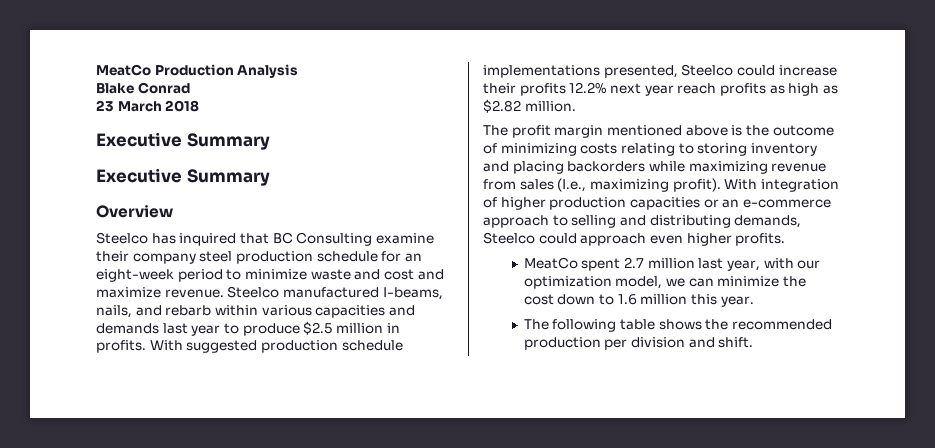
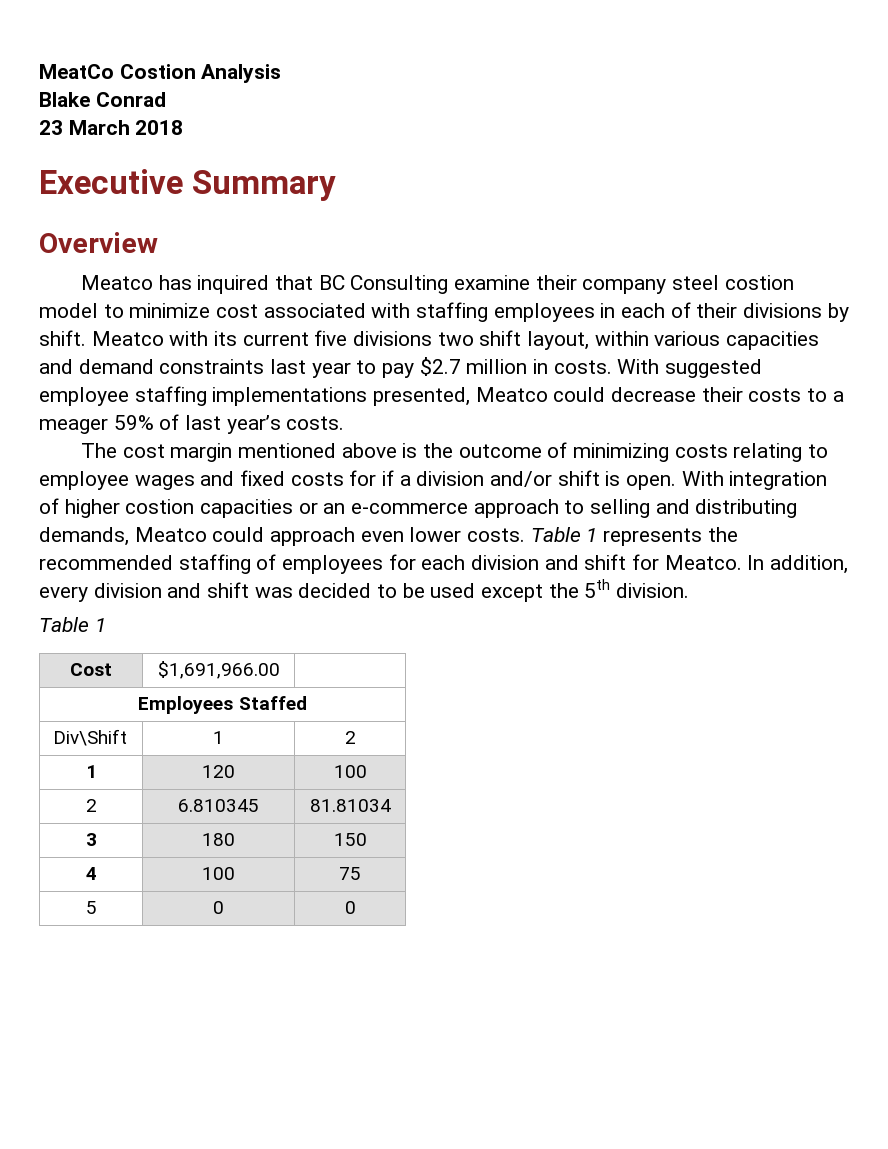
[96,64,234,76] MeatCo Production -> [39,64,196,79] MeatCo Costion
[96,168,270,186] // Executive Summary -> (336, 185) none
[96,232,148,244] Steelco -> [81,275,154,290] Meatco
[235,251,422,264] [96,269,444,282] [96,286,443,300] [96,305,212,318] production schedule for an eight-week period to minimize waste and cost and maximize revenue. Steelco manufactured I-beams, nails, and rebarb -> [724,275,794,290] [39,302,849,322] [39,330,590,350] costion model to minimize cost associated with staffing employees in each of their divisions by shift. Meatco with its current five divisions two shift layout,
[96,323,159,334] demands -> [78,359,265,374] demand constraints
[242,321,333,336] produce $2.5 -> [382,357,461,378] pay $2.7
[96,340,146,353] profits. -> [553,360,612,374] costs.
[260,340,403,353] [483,64,837,78] [483,82,838,96] [483,99,576,113] [483,125,551,138] production schedule implementations presented, Steelco could increase their profits 12.2% next year reach profits as high as $2.82 million. // The profit -> [39,386,844,406] [39,414,345,434] [81,443,165,458] employee staffing implementations presented, Meatco could decrease their costs to a meager 59% of last year’s costs. // The cost
[697,143,817,156] [483,161,827,174] [483,178,721,192] storing inventory and placing backorders while maximizing revenue from sales (I.e., maximizing profit). -> [39,470,677,490] employee wages and fixed costs for if a division and/or shift is open.
[549,197,627,210] production -> [125,499,195,514] costion
[483,232,535,244] Steelco -> [134,527,207,542] Meatco
[686,233,786,246] [523,257,821,271] [523,276,807,289] [523,294,754,307] [523,319,833,332] [523,337,754,350] higher profits. // MeatCo spent 2.7 million last year, with our optimization model, we can minimize the cost down to 1.6 million this year. // The following table shows the recommended production per division and shift. -> [409,527,738,546] [39,554,849,574] [39,579,690,602] [39,617,106,632] [70,663,112,676] [157,661,280,679] [138,696,307,714] [53,729,128,746] [213,731,224,744] [344,731,356,744] [85,765,97,778] [202,765,235,778] [333,765,367,778] [85,799,97,812] [178,799,259,812] [309,799,391,812] [85,833,97,846] [202,833,235,846] [333,833,367,846] [85,867,97,880] [202,867,235,880] [339,867,361,880] [85,901,97,914] [213,901,224,914] [344,901,356,914] lower costs. Table 1 represents the recommended staffing of employees for each division and shift for Meatco. In addition, every division and shift was decided to be used except the 5th division. // Table 1 // Cost | $1,691,966.00 | // Employees Staffed // Div\Shift | 1 | 2 // 1 | 120 | 100 // 2 | 6.810345 | 81.81034 // 3 | 180 | 150 // 4 | 100 | 75 // 5 | 0 | 0

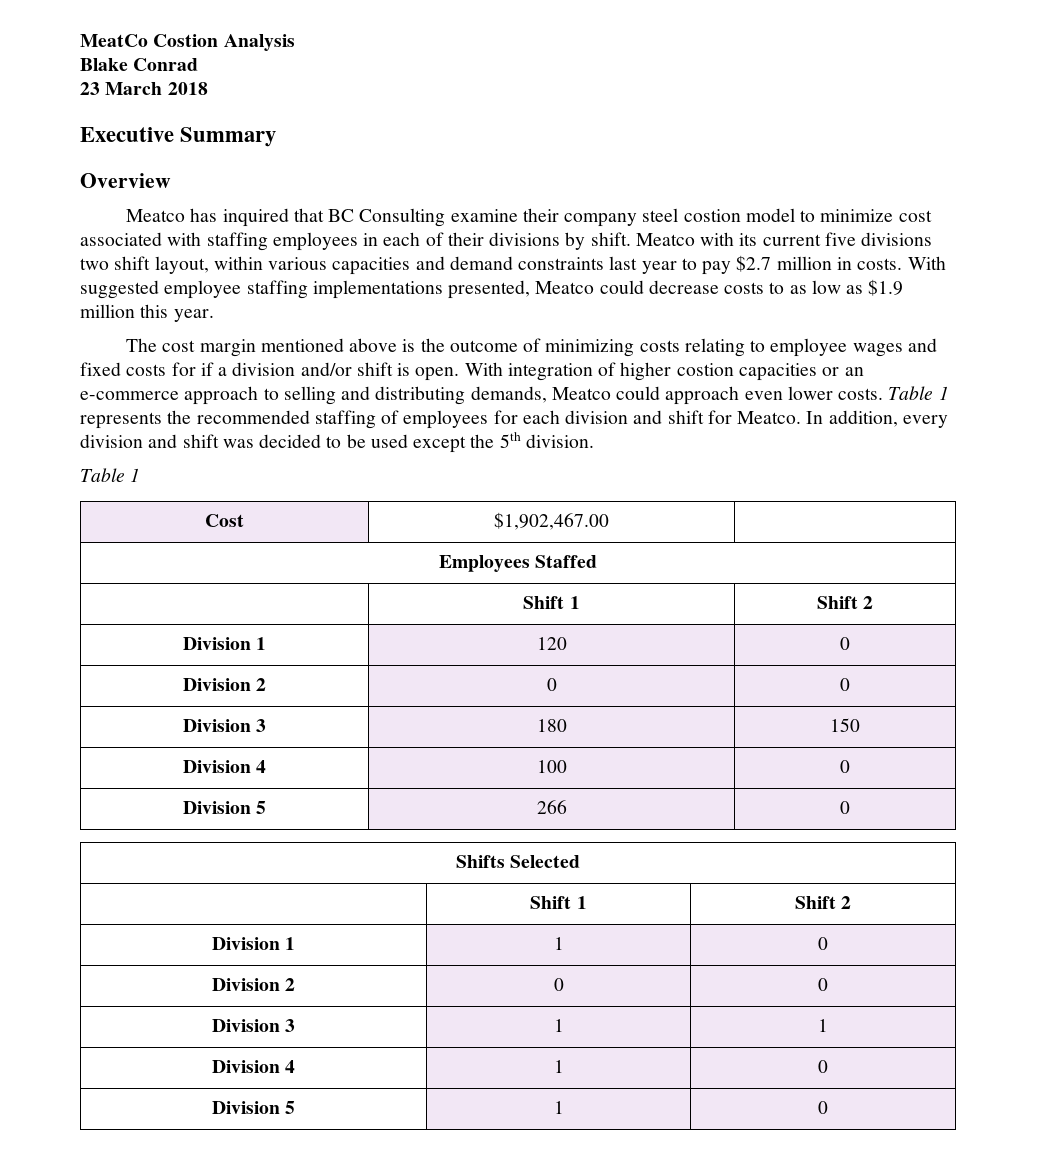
[701,387,743,402] their -> (719, 287) none
[832,391,844,402] [39,414,345,434] a meager 59% of last year’s costs. -> [789,279,904,296] [80,304,214,322] as low as $1.9 million this year.
[157,661,280,679] $1,691,966.00 -> [494,512,609,530] $1,902,467.00
[53,729,128,746] [213,731,224,744] [344,731,356,744] Div\Shift | 1 | 2 // -> [523,596,580,609] [816,596,874,609] [182,637,251,650] | Shift 1 | Shift 2 // Division
[333,765,367,778] [85,799,97,812] [178,799,259,812] [309,799,391,812] 100 // 2 | 6.810345 | 81.81034 // -> [840,637,850,650] [182,678,267,691] [546,678,557,691] [840,678,850,691] [182,719,251,732] 0 // Division 2 | 0 | 0 // Division
(367, 839) none -> [182,760,251,773] Division
[339,867,361,880] [85,901,97,914] [213,901,224,914] 75 // 5 | 0 -> [840,760,850,773] [182,801,267,814] [536,800,567,814] [840,801,850,814] [455,855,581,868] [530,896,587,909] [794,896,852,909] [211,937,296,950] [553,937,564,950] [818,937,828,950] [211,978,296,991] [553,978,564,991] [818,978,828,991] [211,1019,296,1032] [553,1019,564,1032] [818,1019,828,1032] [211,1060,296,1073] [553,1060,564,1073] [818,1060,828,1073] [211,1101,296,1114] [553,1101,564,1114] 0 // Division 5 | 266 | 0 // Shifts Selected // | Shift 1 | Shift 2 // Division 1 | 1 | 0 // Division 2 | 0 | 0 // Division 3 | 1 | 1 // Division 4 | 1 | 0 // Division 5 | 1

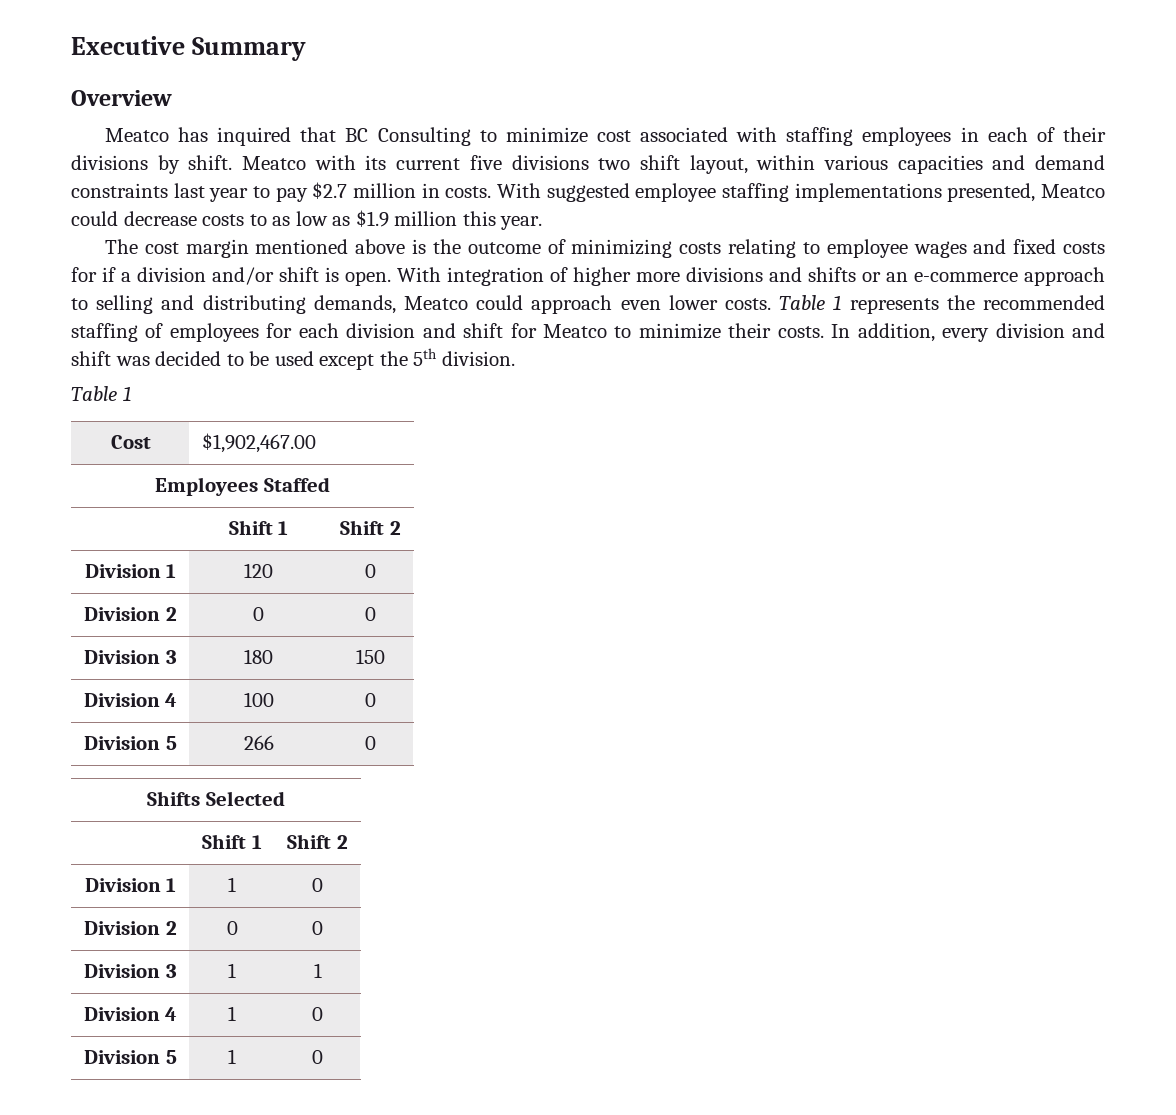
[80,34,295,51] [80,58,199,71] [80,82,208,95] MeatCo Costion Analysis // Blake Conrad // 23 March 2018 // -> (71, 45) none
[450,208,795,227] examine their company steel costion model -> (471, 136) none
[676,363,817,381] costion capacities -> [636,267,856,282] more divisions and shifts
[737,411,802,424] Meatco. -> [543,323,824,339] Meatco to minimize their costs.

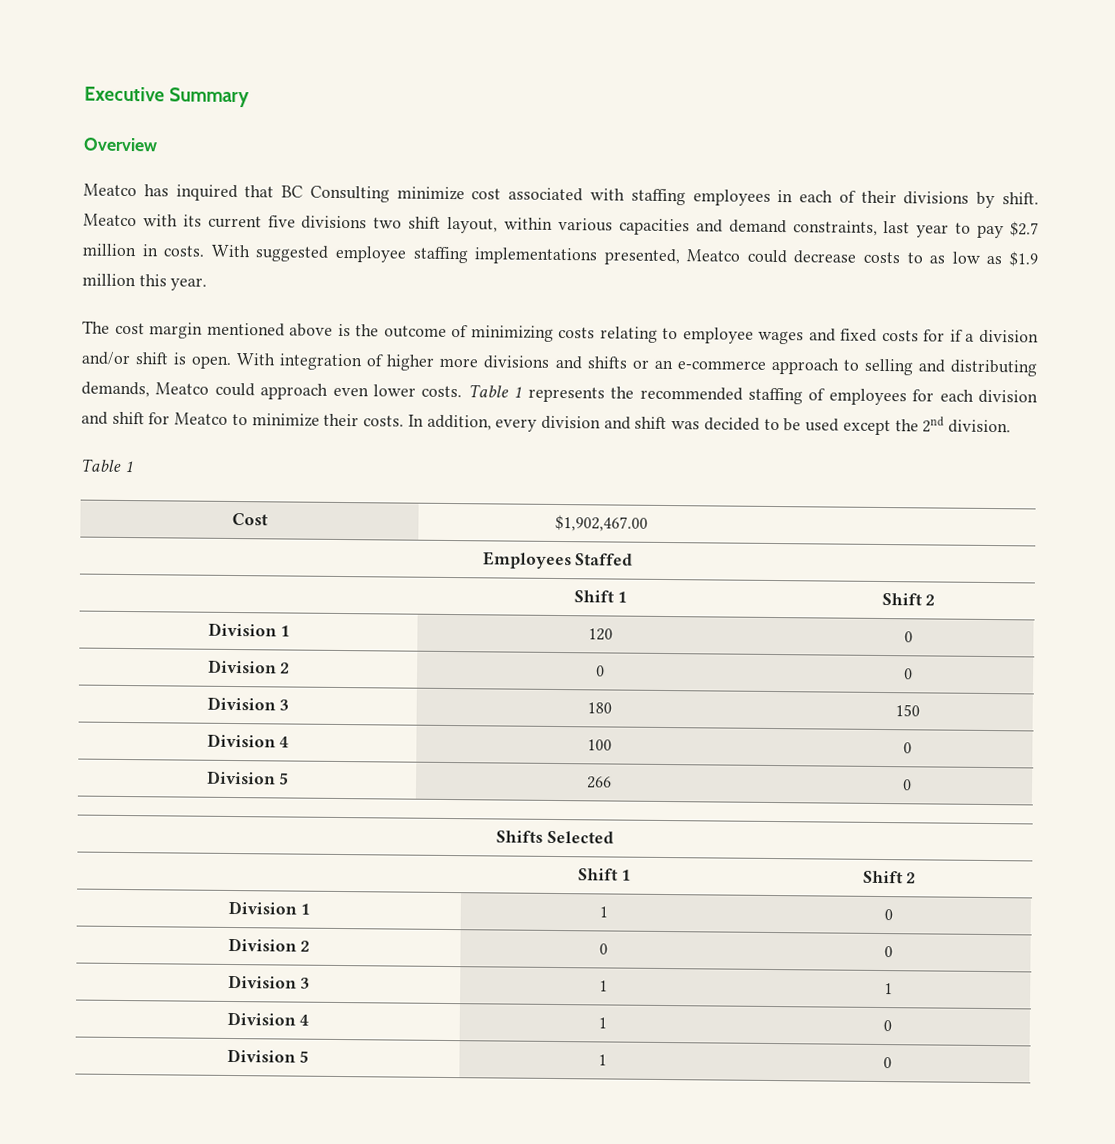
[479,130,497,142] to -> (390, 194) none
[71,183,168,198] constraints -> [792,220,878,236] constraints,
[413,348,438,366] 5th -> [922,416,946,433] 2nd

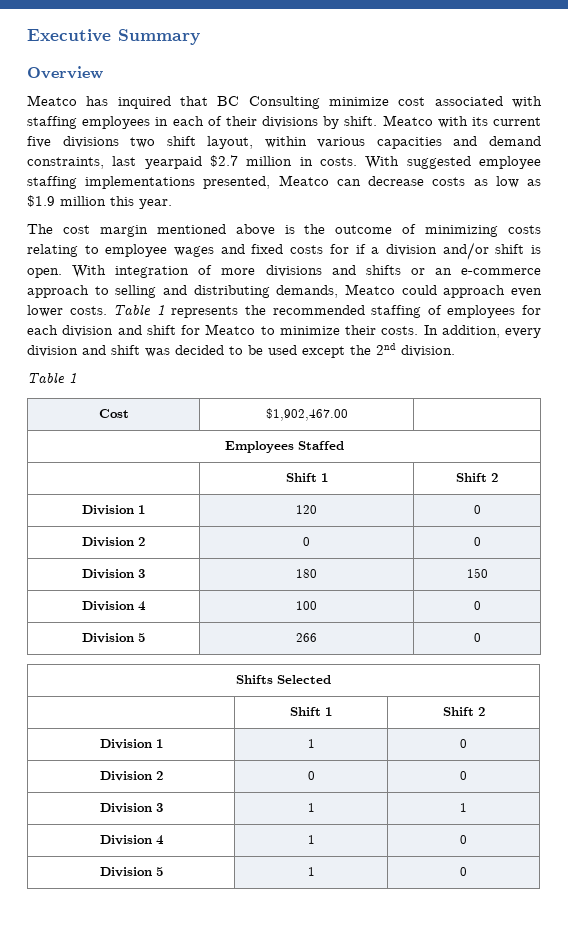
[916,222,1005,239] year to pay -> [144,156,202,169] yearpaid
[746,249,787,264] could -> [336,179,361,186] can
[906,252,923,264] to -> (466, 181) none
[386,354,436,371] higher -> (213, 270) none

